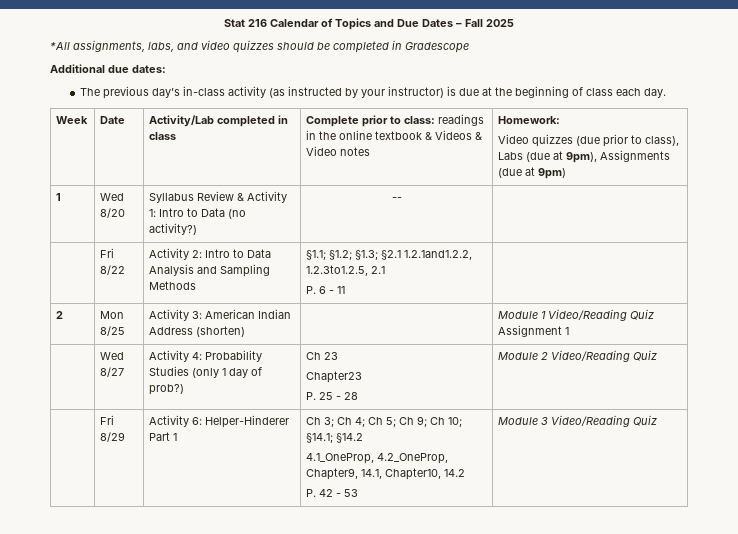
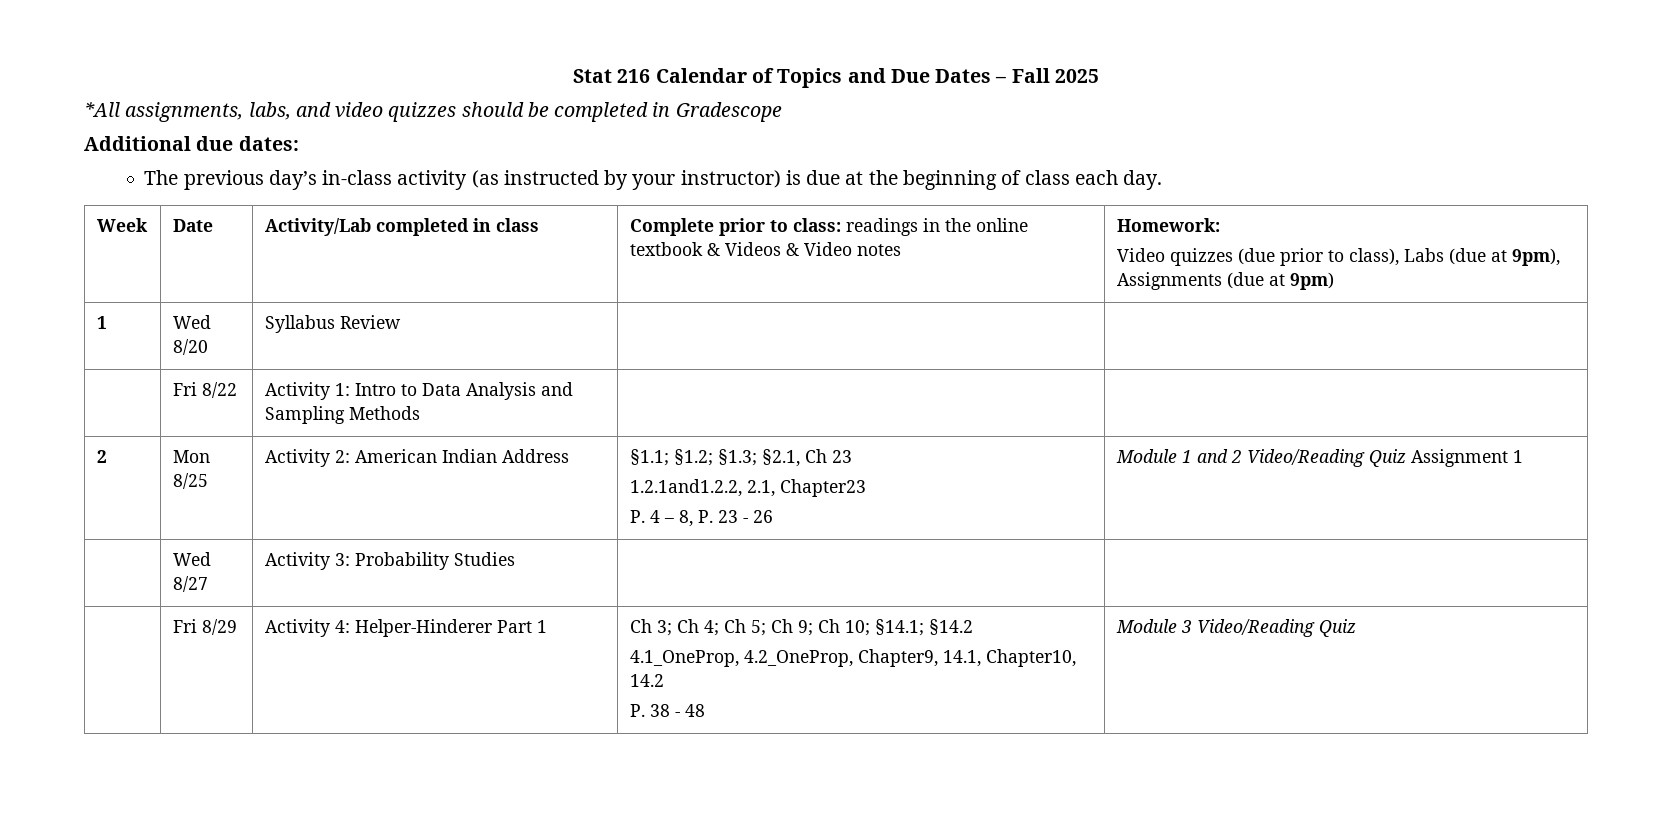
[237,191,288,203] [149,208,247,219] [149,223,198,235] [391,197,402,201] & Activity 1: Intro to Data (no activity?) | -- -> (401, 322) |
[192,250,203,258] 2: -> [334,383,350,396] 1:
[306,250,473,260] [306,265,386,276] [306,286,346,294] §1.1; §1.2; §1.3; §2.1 1.2.1and1.2.2, 1.2.3to1.2.5, 2.1 // P. 6 - 11 -> (420, 413) none
[192,311,203,319] 3: -> [334,450,350,463] 2:
[196,326,246,337] (shorten) | -> [629,449,852,467] [629,479,866,497] [629,510,773,527] | §1.1; §1.2; §1.3; §2.1, Ch 23 // 1.2.1and1.2.2, 2.1, Chapter23 // P. 4 – 8, P. 23 - 26
(547, 315) none -> [1196,449,1242,463] and 2
[192,352,203,360] 4: -> [334,553,350,566] 3:
[192,367,263,378] [149,384,185,395] [306,352,339,360] [306,371,363,383] [306,392,359,400] [498,350,658,362] (only 1 day of prob?) | Ch 23 // Chapter23 // P. 25 - 28 | Module 2 Video/Reading Quiz -> (515, 559) | |
[192,417,203,425] 6: -> [334,620,350,633] 4:
[319,489,359,497] 42 - 53 -> [649,704,705,717] 38 - 48

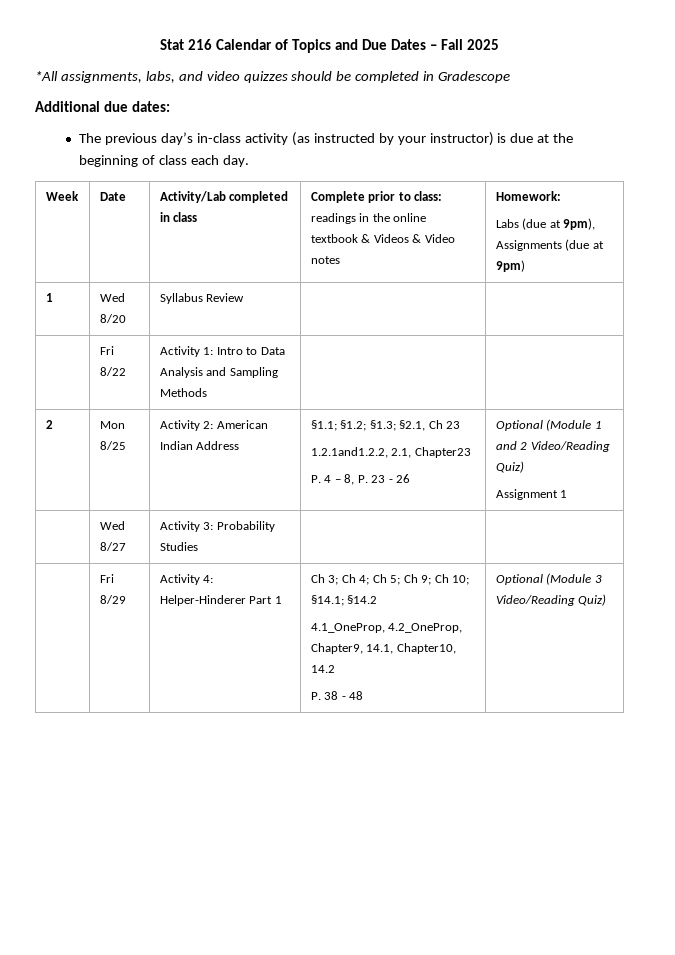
[1116,248,1399,266] Video quizzes (due prior to class), -> (561, 196) none
[1115,449,1177,463] Module -> [495,419,592,431] Optional (Module
[1368,449,1406,467] Quiz -> [495,461,524,473] Quiz) //
[1115,619,1177,633] Module -> [495,573,592,585] Optional (Module
[1318,619,1356,637] Quiz -> [578,594,607,606] Quiz)

